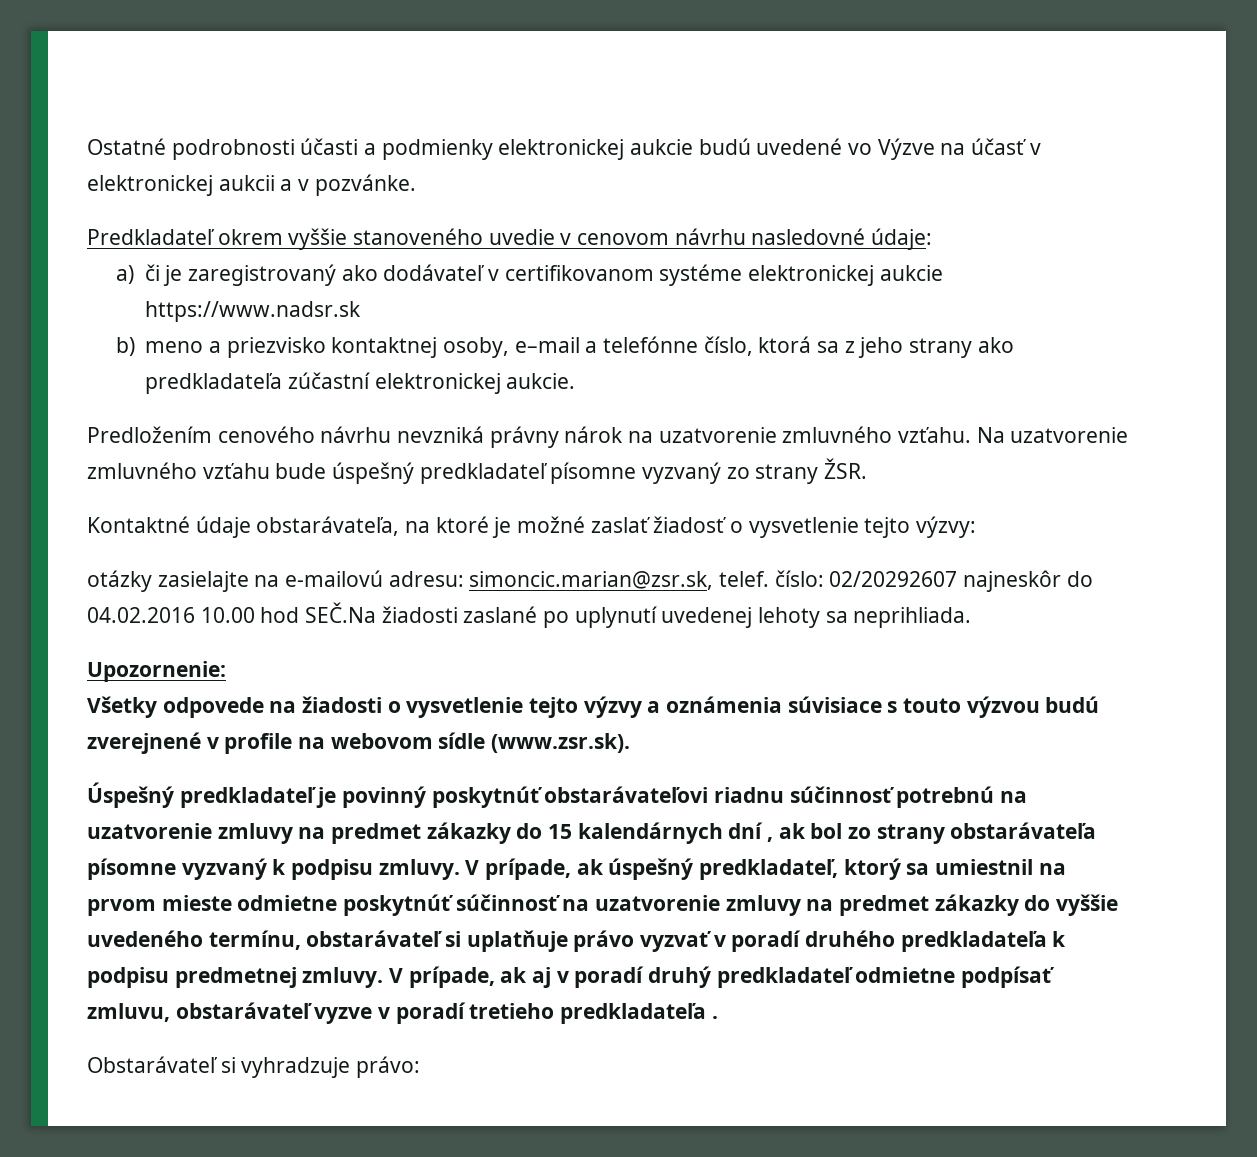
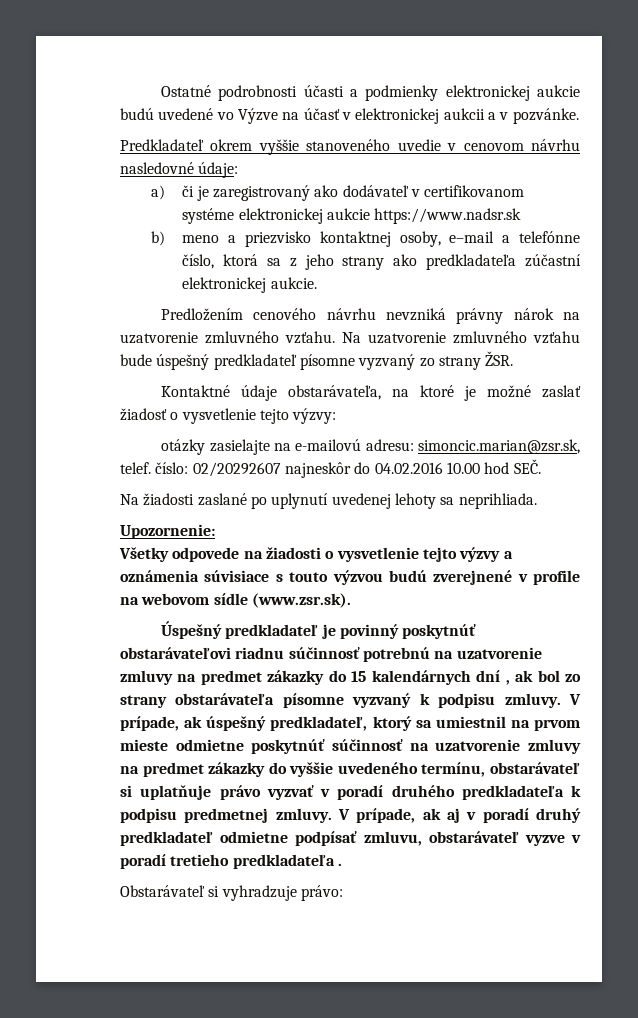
[305,602,377,623] SEČ.Na -> [513,459,541,474] [120,494,139,505] SEČ. // Na

